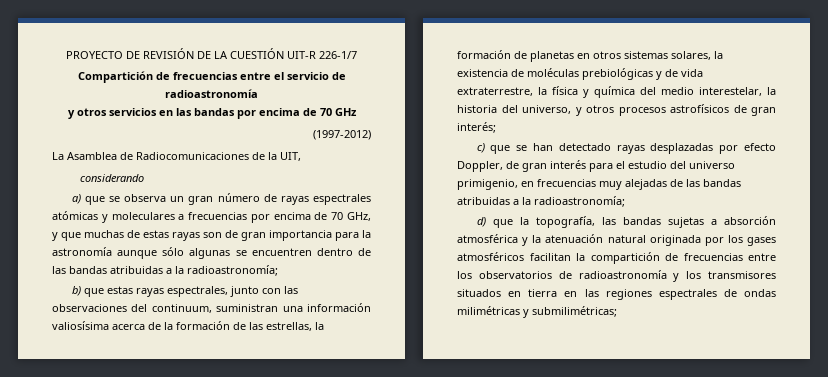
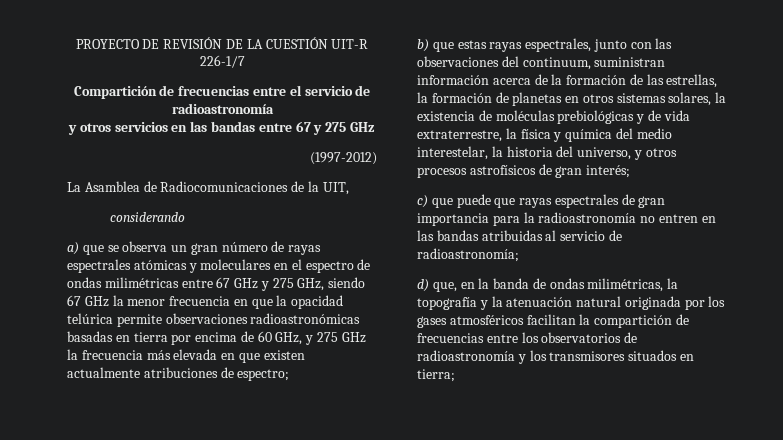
[236,108,332,119] por encima de 70 -> [258,121,347,135] entre 67 y 275
[178,212,344,223] a frecuencias por encima de 70 -> [274,259,371,273] [67,277,366,291] [67,295,344,309] [67,313,361,327] [67,331,272,345] en el espectro de ondas milimétricas entre 67 GHz y 275 GHz, siendo 67 GHz la menor frecuencia en que la opacidad telúrica permite observaciones radioastronómicas basadas en tierra por encima de 60
[61,230,371,241] [52,247,371,259] [52,265,278,276] que muchas de estas rayas son de gran importancia para la astronomía aunque sólo algunas se encuentren dentro de las bandas atribuidas a la radioastronomía; -> [317,332,366,343] [67,349,305,363] [67,367,290,381] 275 GHz la frecuencia más elevada en que existen actualmente atribuciones de espectro;
[282,303,371,312] [52,321,109,330] una información valiosísima -> [417,75,489,85] información
[516,143,776,154] [457,160,735,172] [457,179,741,190] [457,196,625,207] [476,216,776,228] [457,234,518,243] se han detectado rayas desplazadas por efecto Doppler, de gran interés para el estudio del universo primigenio, en frecuencias muy alejadas de las bandas atribuidas a la radioastronomía; // d) que la topografía, las bandas sujetas a absorción atmosférica -> [456,194,666,208] [417,212,716,226] [417,230,622,241] [417,248,519,262] [417,278,679,292] [417,297,477,310] puede que rayas espectrales de gran importancia para la radioastronomía no entren en las bandas atribuidas al servicio de radioastronomía; // d) que, en la banda de ondas milimétricas, la topografía
[528,289,776,300] [457,306,617,318] tierra en las regiones espectrales de ondas milimétricas y submilimétricas; -> [417,369,455,382] tierra;

